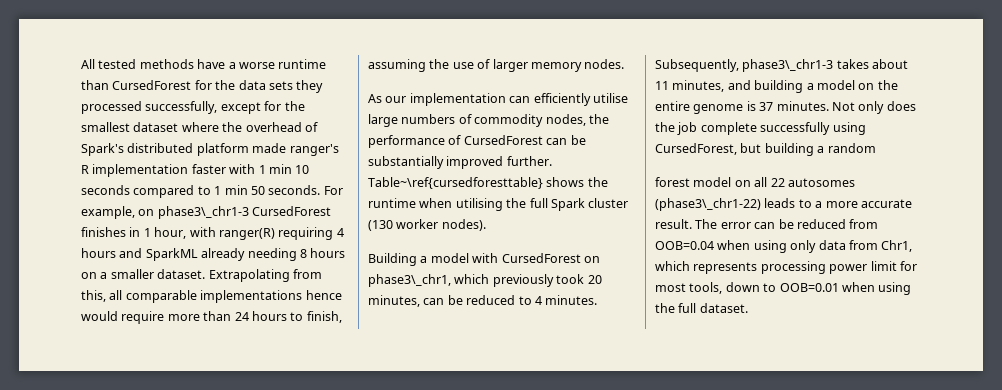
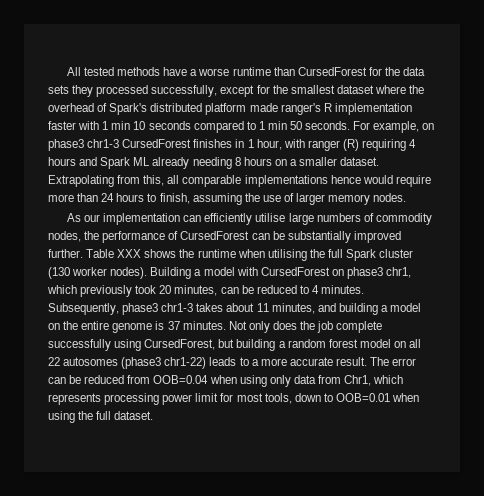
[157,206,249,219] phase3\_chr1-3 -> [48,139,120,151] phase3 chr1-3
[218,228,275,240] ranger(R) -> [307,139,359,151] ranger (R)
[145,248,198,261] SparkML -> [100,157,151,169] Spark ML
[368,177,543,189] Table~\ref{cursedforesttable} -> [86,249,142,258] Table XXX
(486, 225) // -> (148, 273) none
[368,274,451,287] phase3\_chr1, -> [346,267,412,279] phase3 chr1,
[742,59,834,72] phase3\_chr1-3 -> [122,303,194,315] phase3 chr1-3
(876, 148) // -> (326, 343) none
[655,198,761,211] (phase3\_chr1-22) -> [121,357,207,369] (phase3 chr1-22)

